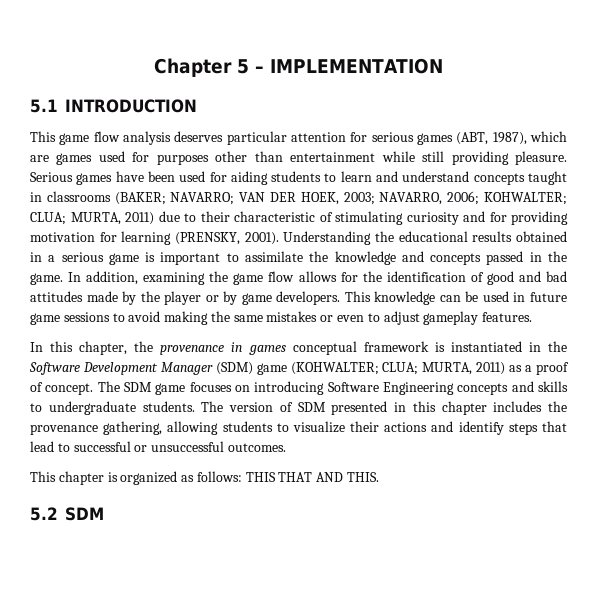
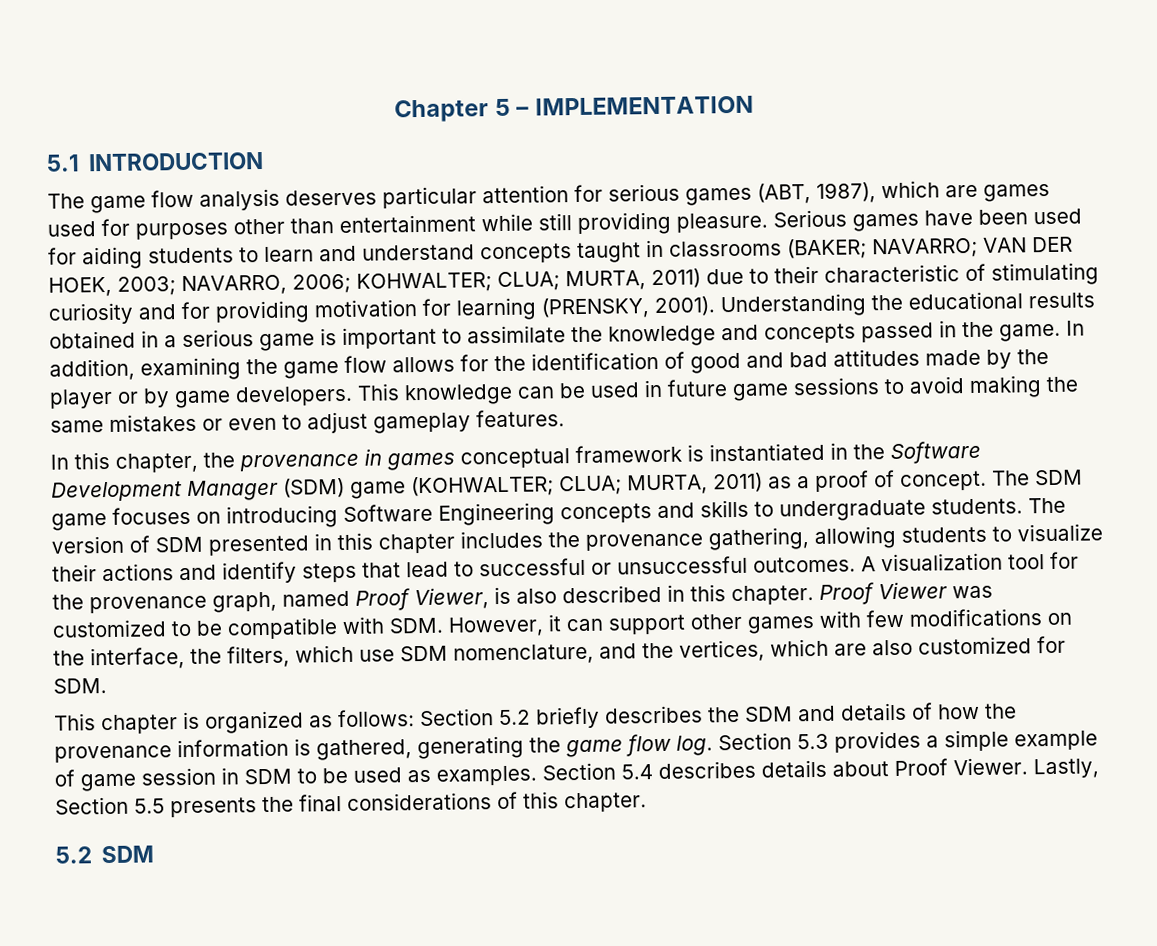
[30,131,56,142] This -> [47,193,85,209] The
(286, 447) none -> [861,551,1079,572] [52,581,993,614] [52,608,1072,640] [53,635,1066,670] [53,678,107,694] A visualization tool for the provenance graph, named Proof Viewer, is also described in this chapter. Proof Viewer was customized to be compatible with SDM. However, it can support other games with few modifications on the interface, the filters, which use SDM nomenclature, and the vertices, which are also customized for SDM.
[245,472,380,482] THIS THAT AND THIS. -> [419,702,1017,729] [54,729,1098,763] [54,757,1099,792] [55,791,647,818] Section 5.2 briefly describes the SDM and details of how the provenance information is gathered, generating the game flow log. Section 5.3 provides a simple example of game session in SDM to be used as examples. Section 5.4 describes details about Proof Viewer. Lastly, Section 5.5 presents the final considerations of this chapter.

